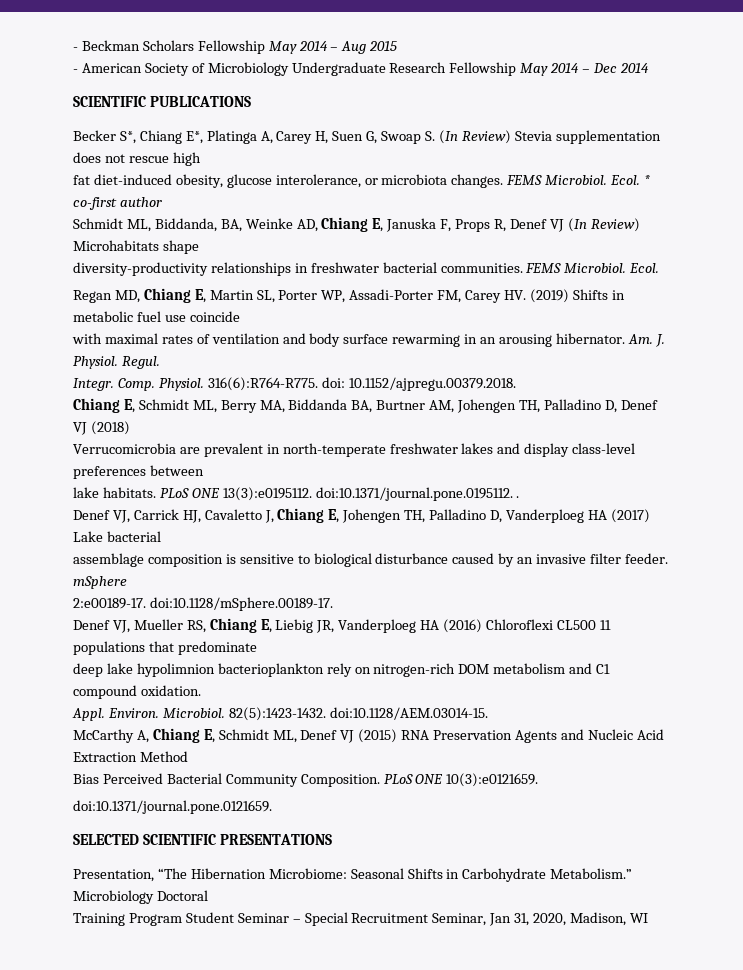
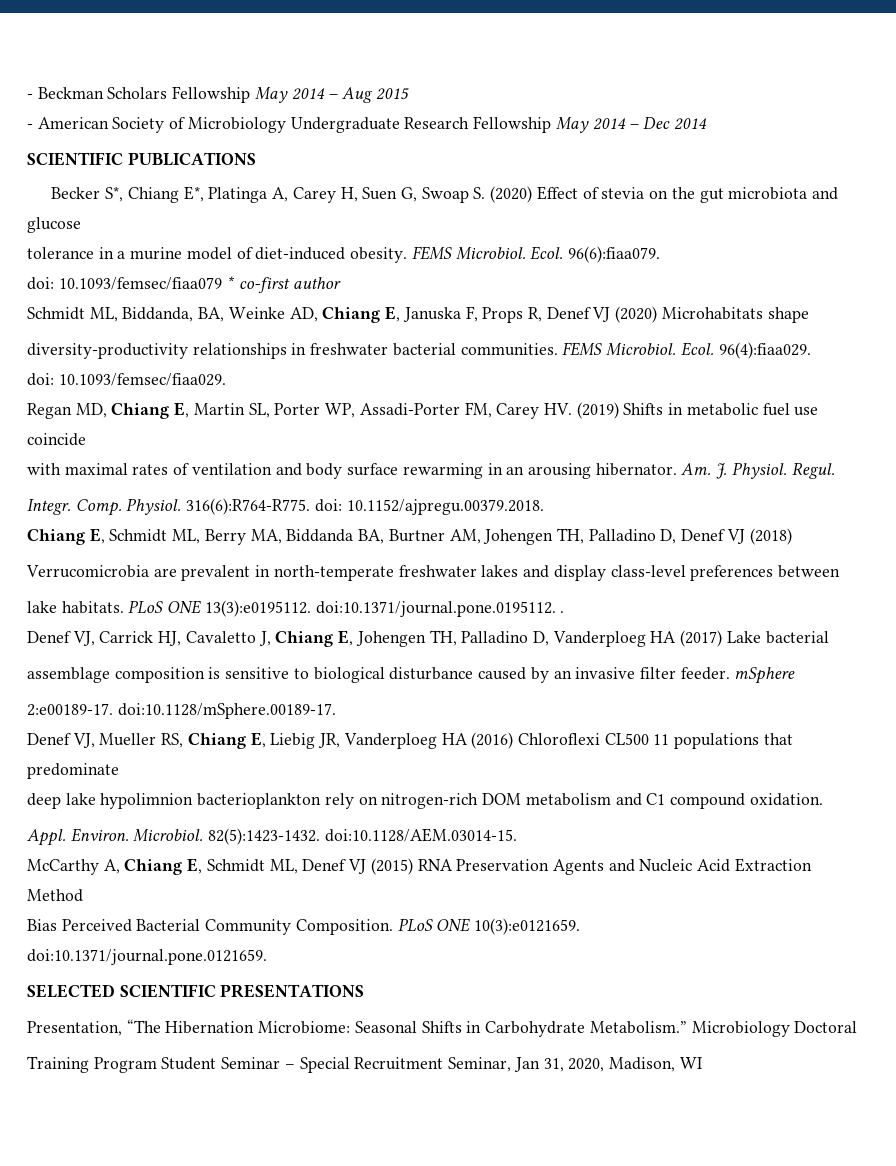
[438,130,661,144] [73,152,201,166] [73,174,641,188] (In Review) Stevia supplementation does not rescue high // fat diet-induced obesity, glucose interolerance, or microbiota changes. FEMS Microbiol. Ecol. -> [490,186,838,203] [27,217,81,233] [27,246,660,263] [27,277,222,290] (2020) Effect of stevia on the gut microbiota and glucose // tolerance in a murine model of diet-induced obesity. FEMS Microbiol. Ecol. 96(6):fiaa079. // doi: 10.1093/femsec/fiaa079
[567,218,640,232] (In Review) -> [615,306,658,323] (2020)
(660, 268) none -> [718,342,811,359] [27,373,226,386] 96(4):fiaa029. // doi: 10.1093/femsec/fiaa029.

